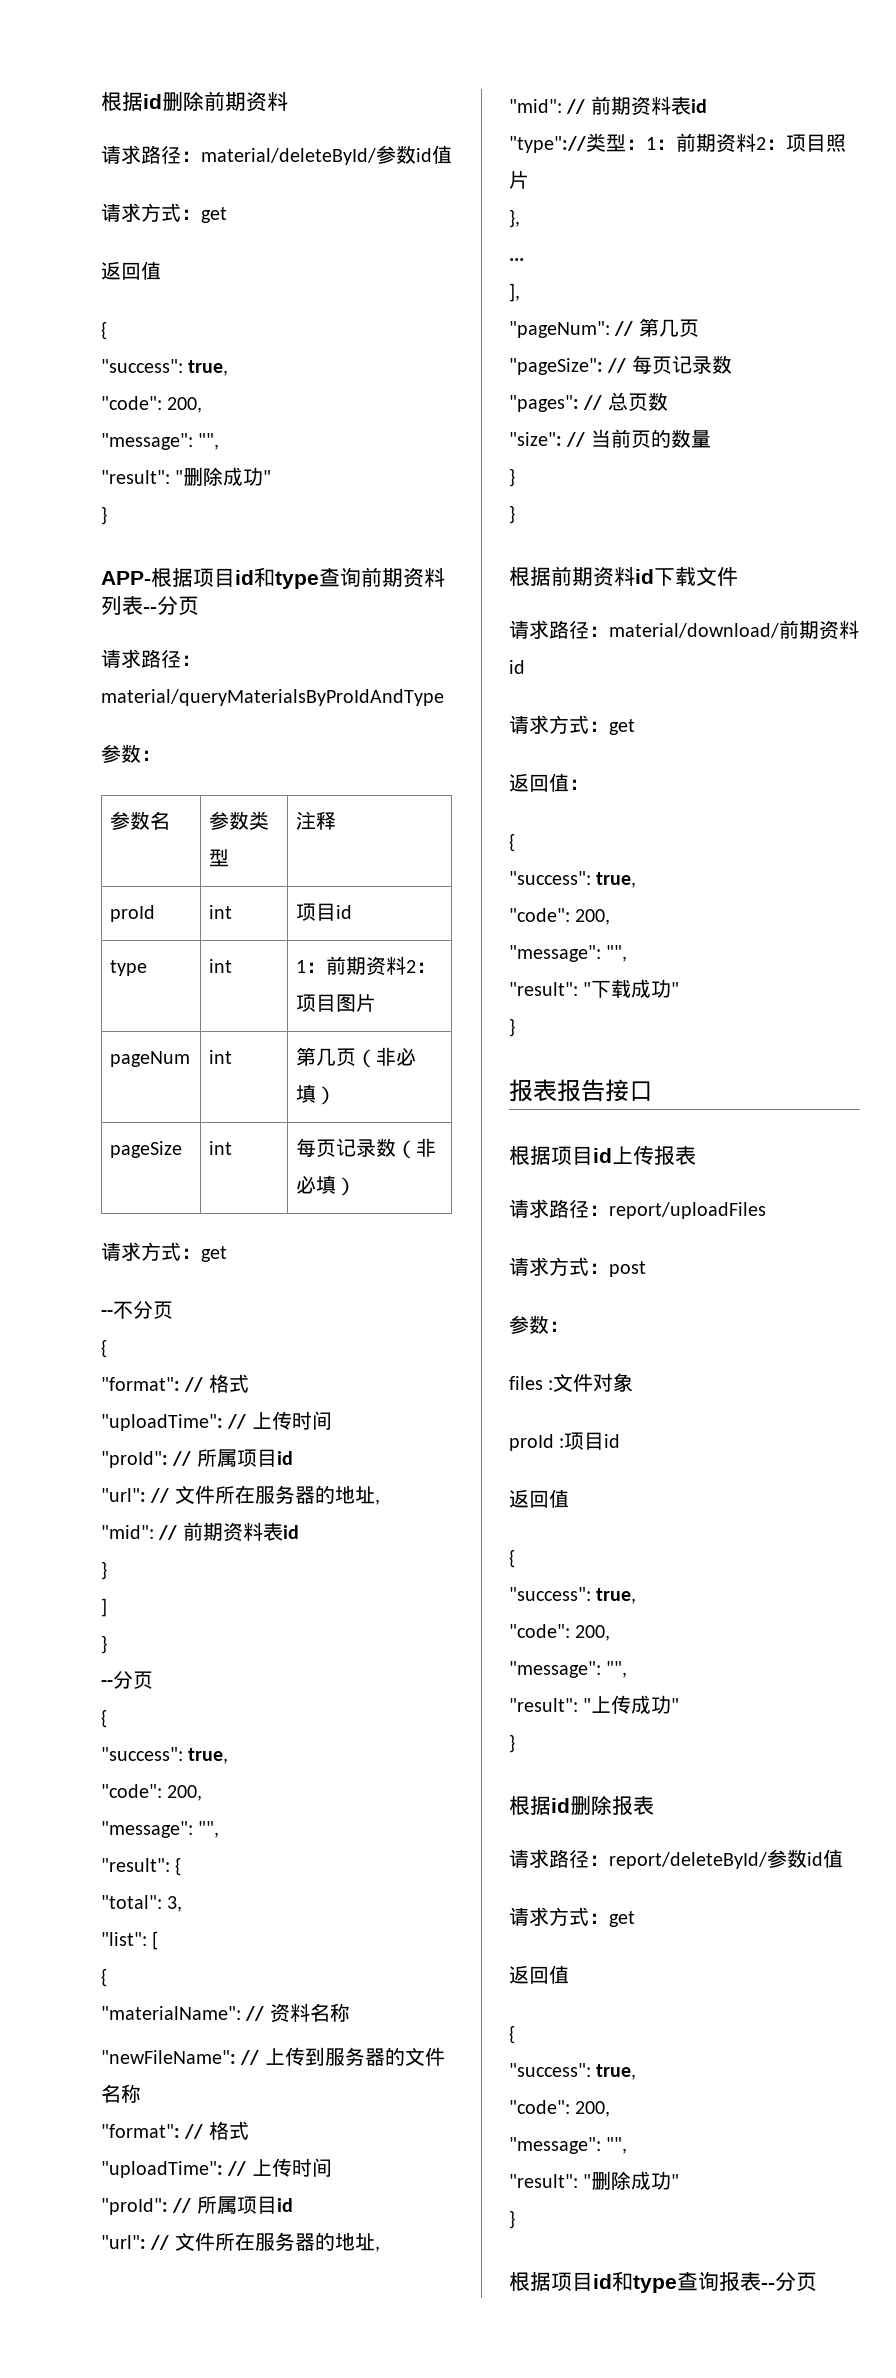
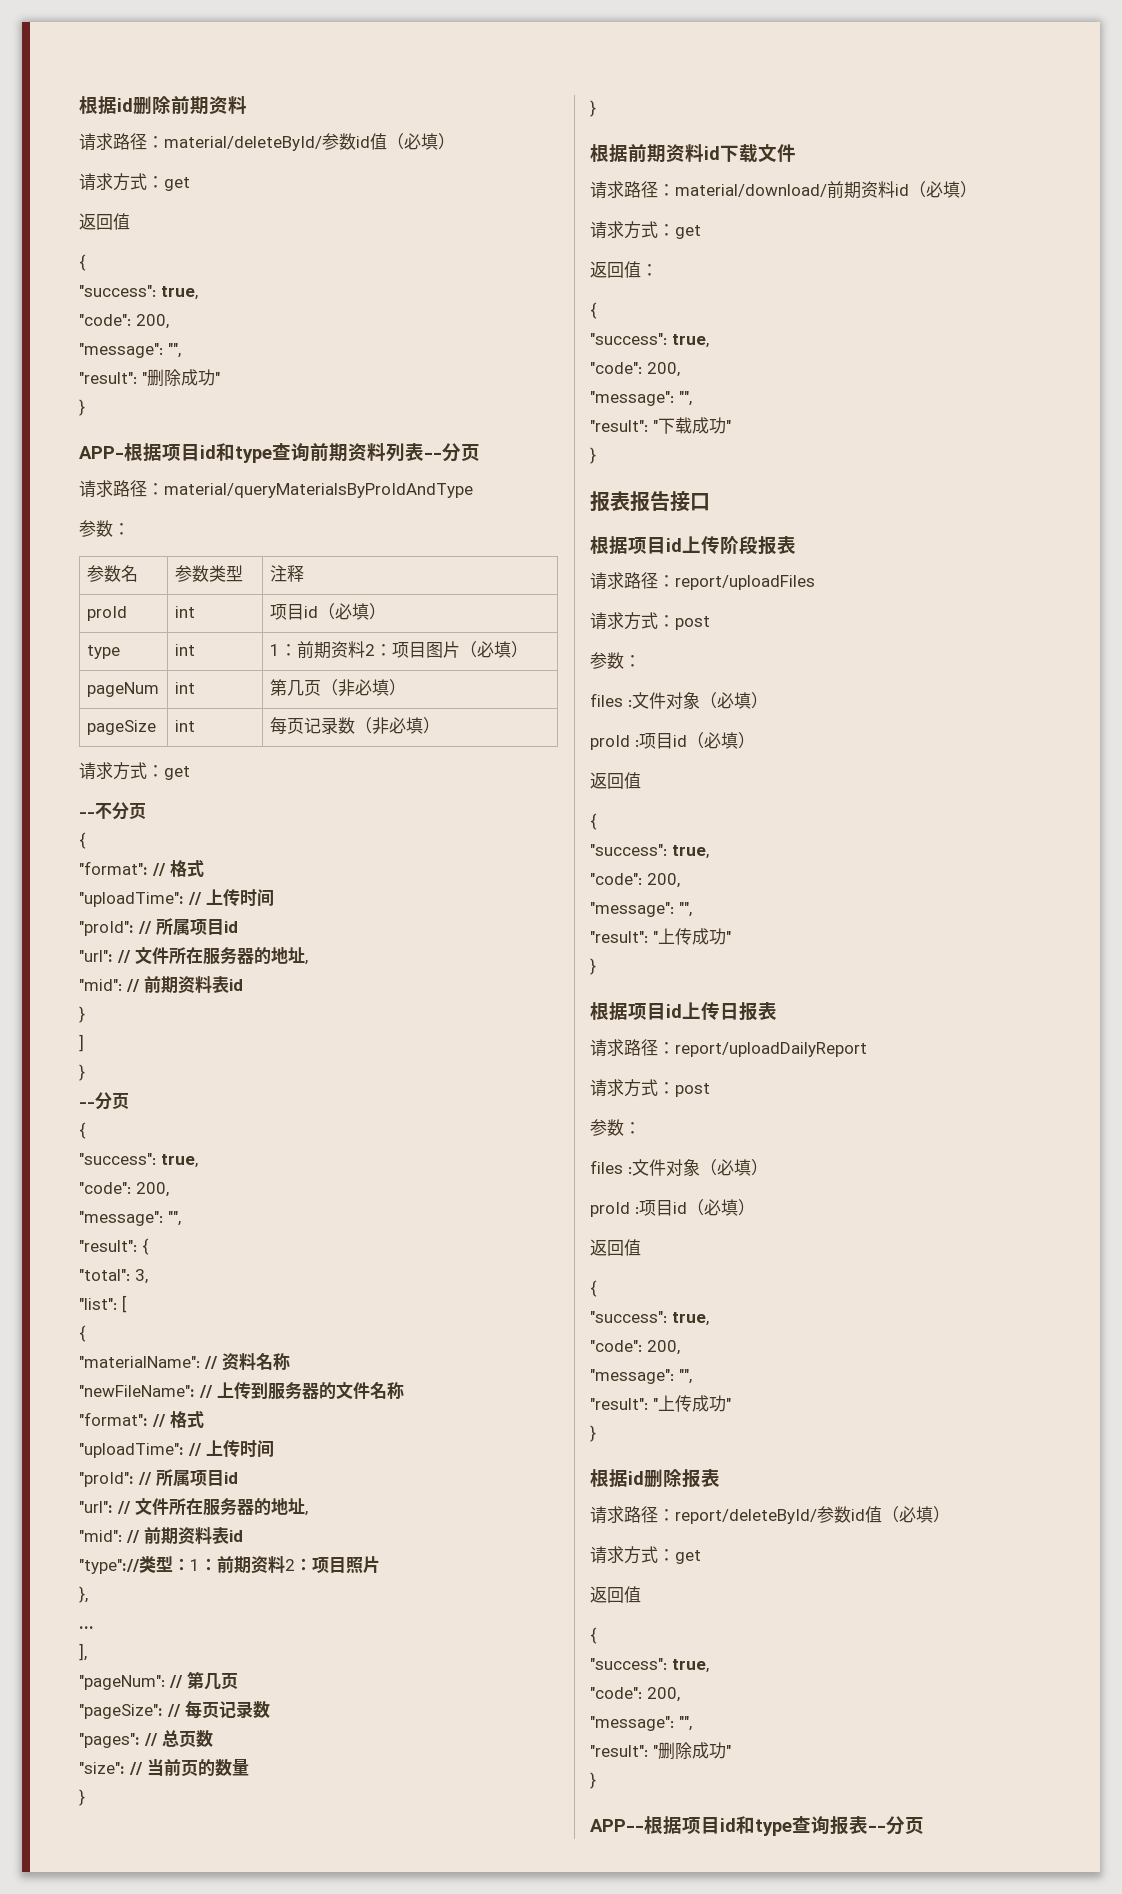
(452, 154) none -> [387,133,455,150] （必填）
(353, 912) none -> [317,603,386,620] （必填）
(377, 1002) none -> [459,641,528,658] （必填）
(525, 667) none -> [909,181,977,198] （必填）
(654, 1155) none -> [720,535,758,555] 阶段
[509,1432,621,1451] // proId :项目id -> [700,692,768,709] [590,732,755,750] [590,772,641,789] [590,813,597,830] [590,844,709,859] [590,873,680,888] [590,902,692,917] [590,928,731,945] [590,958,596,975] [590,1002,777,1021] [590,1039,867,1057] [590,1079,710,1097] [590,1119,641,1136] [590,1159,768,1176] [590,1199,755,1217] （必填） // proId :项目id（必填） // 返回值 // { // "success": true, // "code": 200, // "message": "", // "result": "上传成功" // } // 根据项目id上传日报表 // 请求路径：report/uploadDailyReport // 请求方式：post // 参数： // files :文件对象（必填） // proId :项目id（必填）
(843, 1858) none -> [882,1506,950,1523] （必填）
(515, 2219) none -> [590,1819,644,1832] APP--

